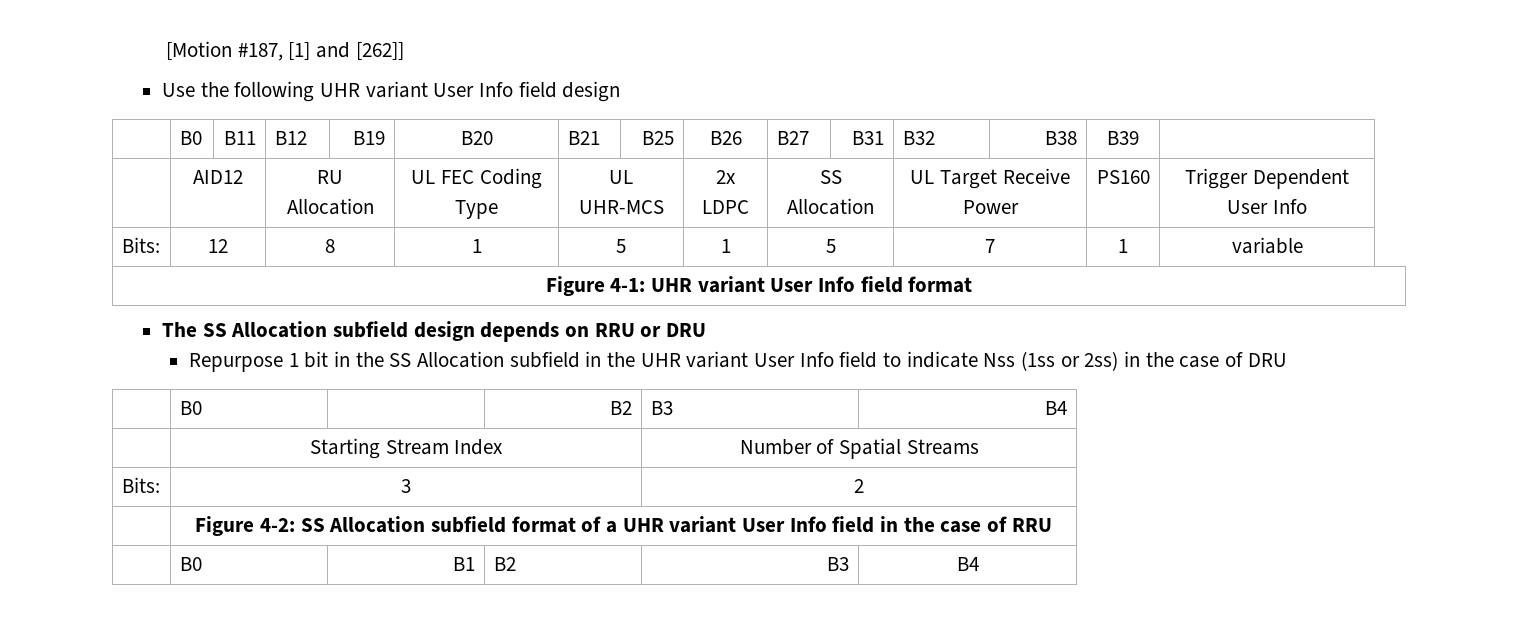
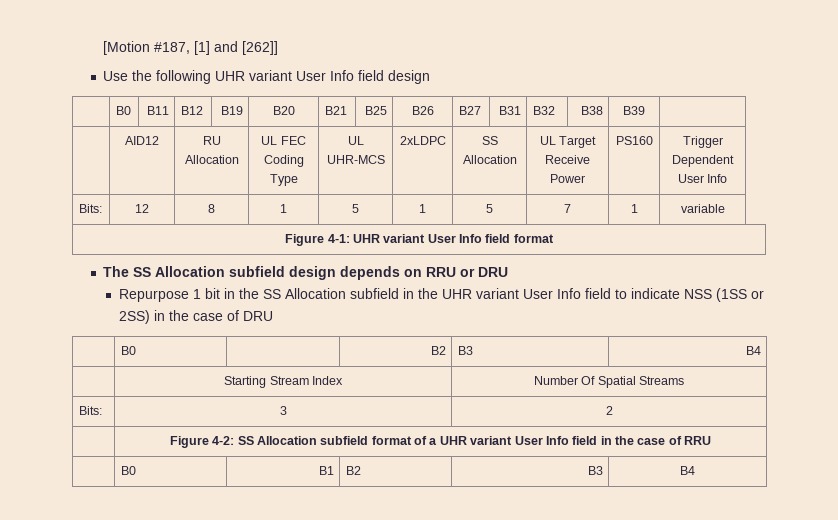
[716,170,736,184] [702,200,749,214] 2x LDPC -> [399,136,446,145] 2xLDPC
[983,351,1119,371] Nss (1ss or 2ss) -> [683,288,764,302] [118,310,150,324] NSS (1SS or 2SS)
[816,439,835,454] of -> [581,376,596,385] Of

